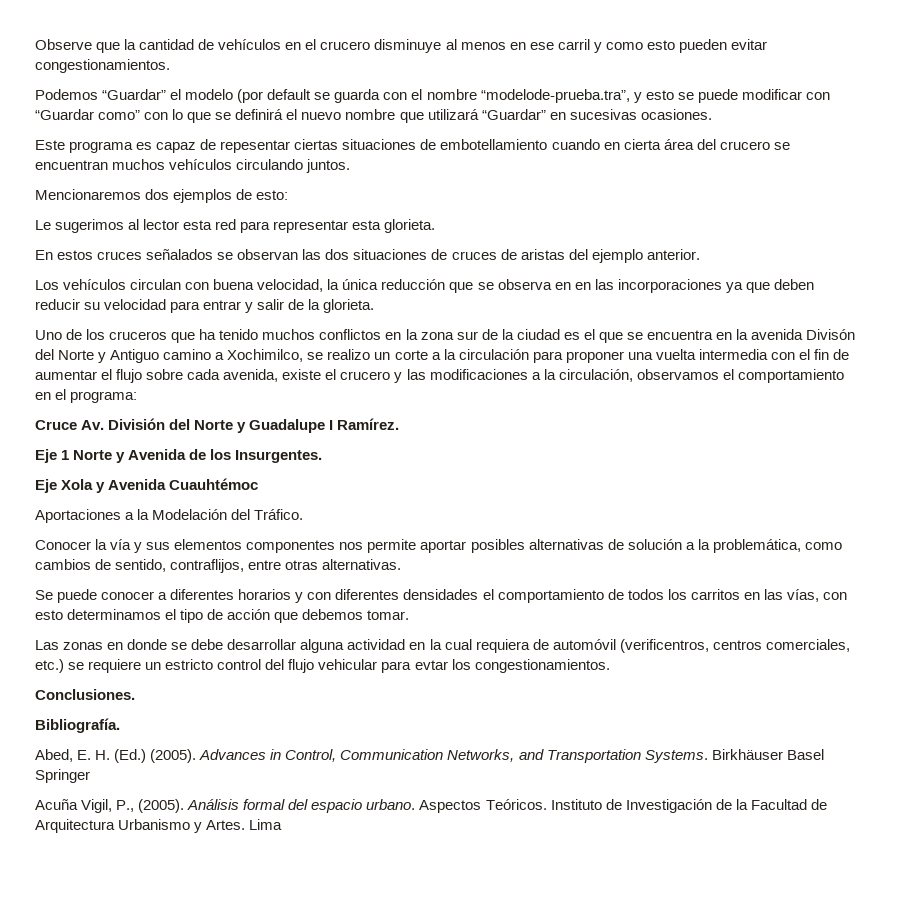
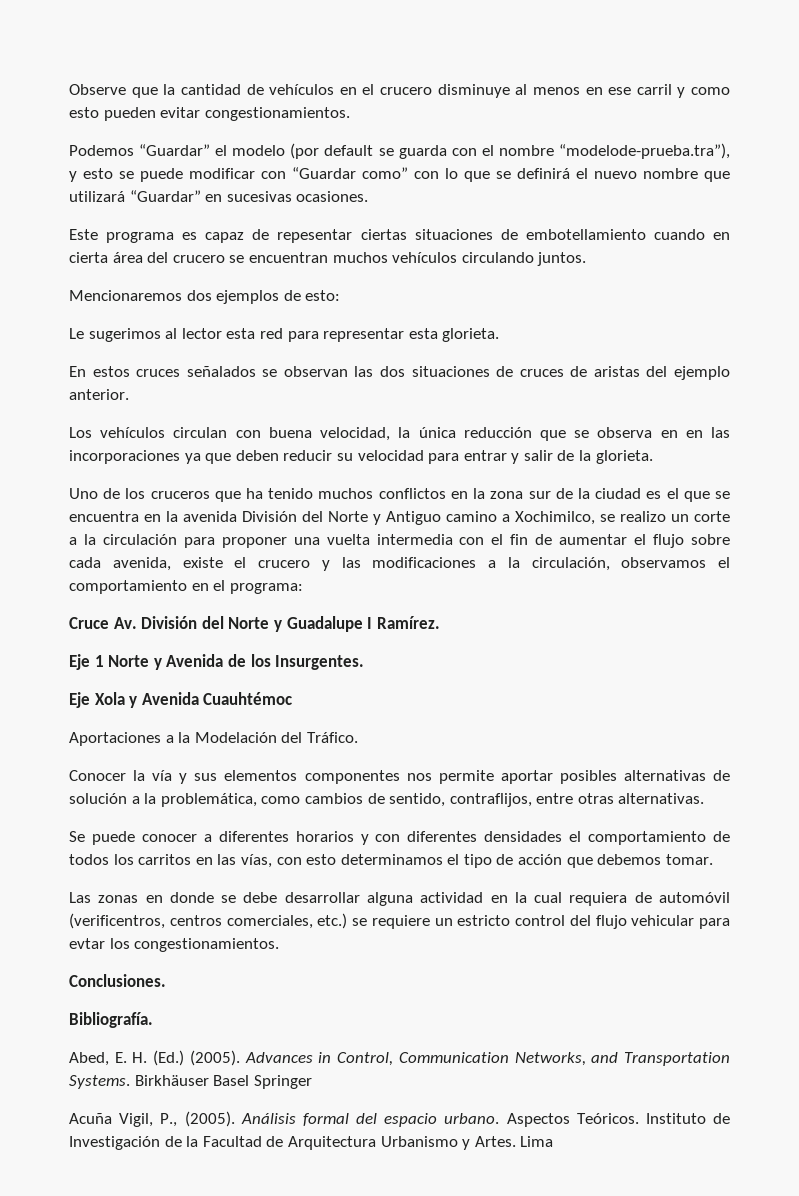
[480,89,630,103] “modelode-prueba.tra”, -> [558,143,730,159] “modelode-prueba.tra”),
[806,329,856,340] Divisón -> [242,511,297,522] División

